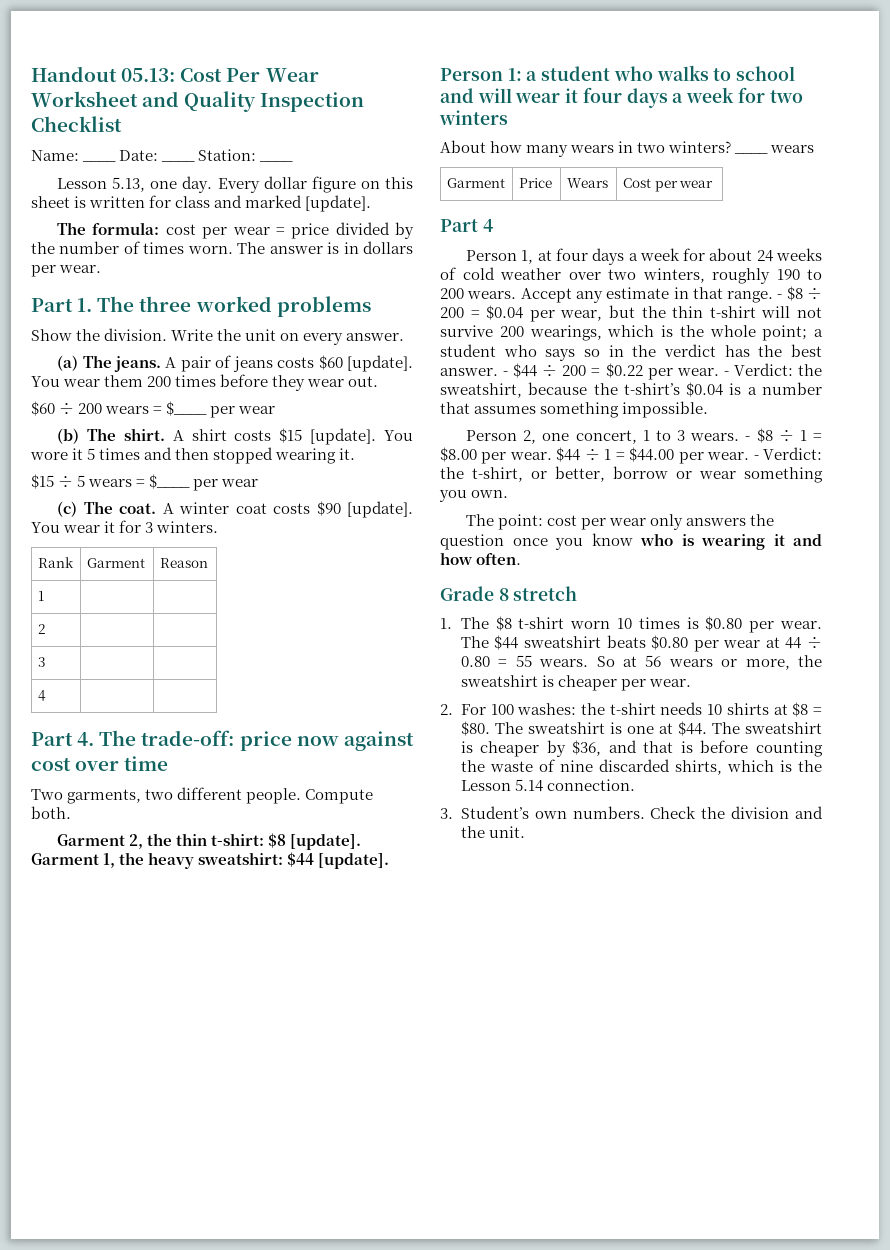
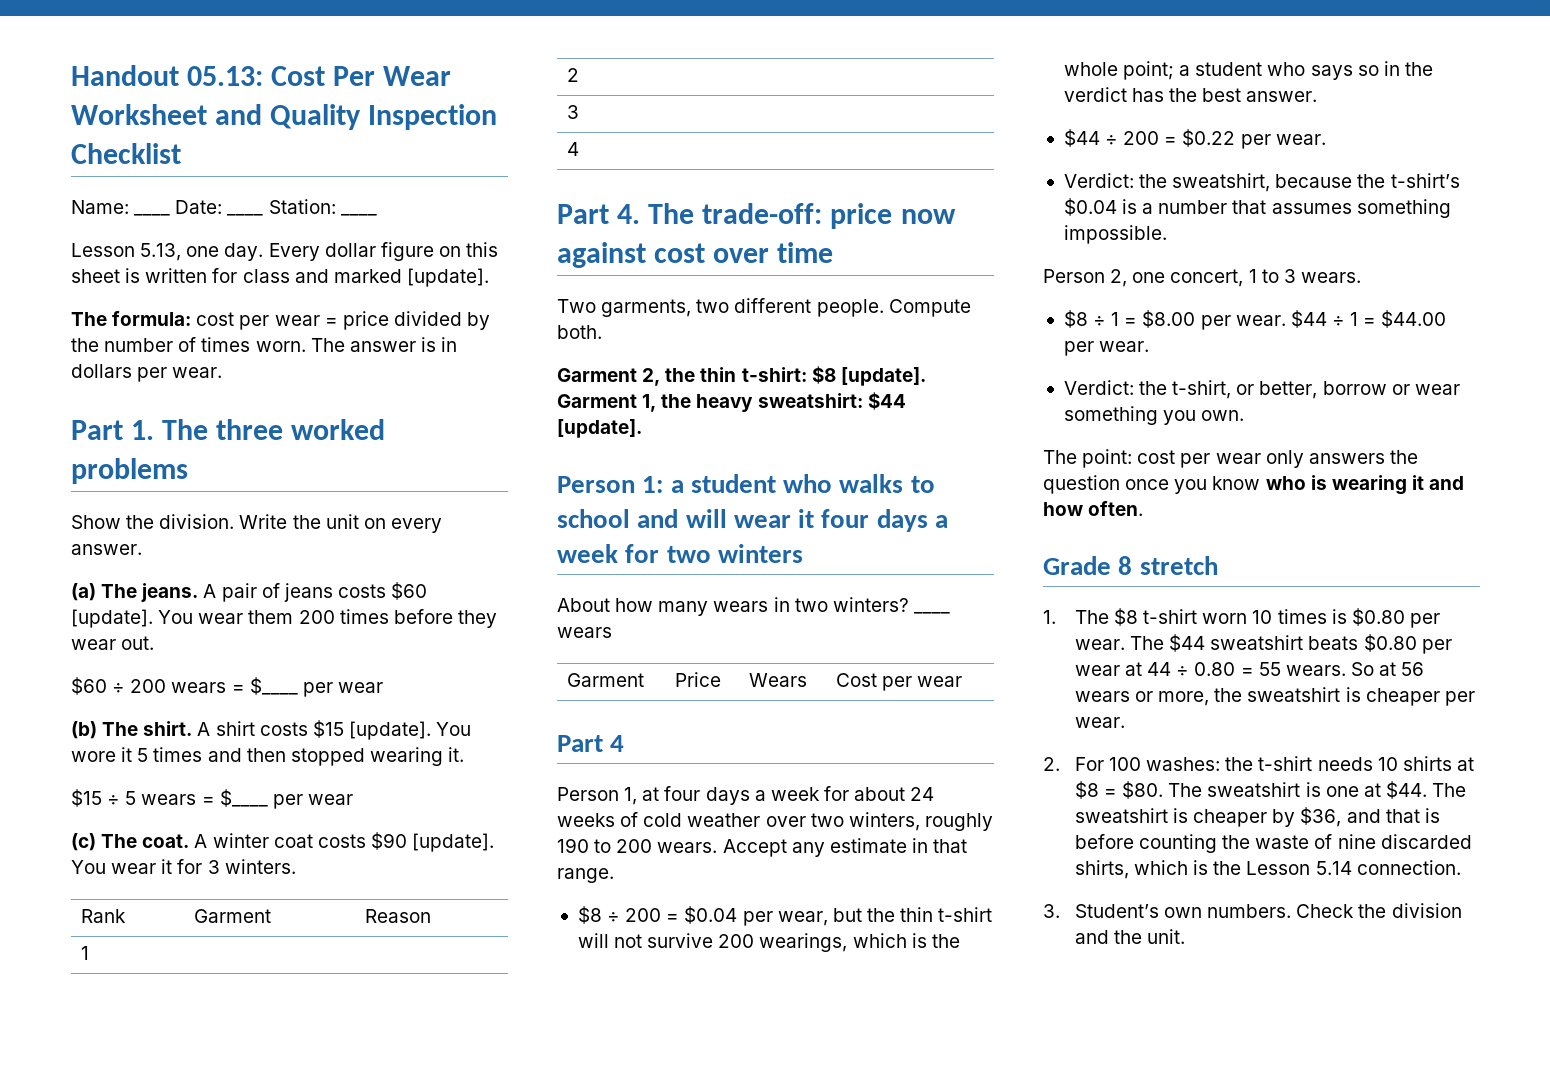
[777,294,783,299] - -> (614, 875) //
[503,371,509,376] - -> (1318, 96) //
[723,371,729,376] - -> (1326, 139) //
[745,436,751,441] - -> (1361, 277) //
[753,455,759,460] - -> (1150, 346) //

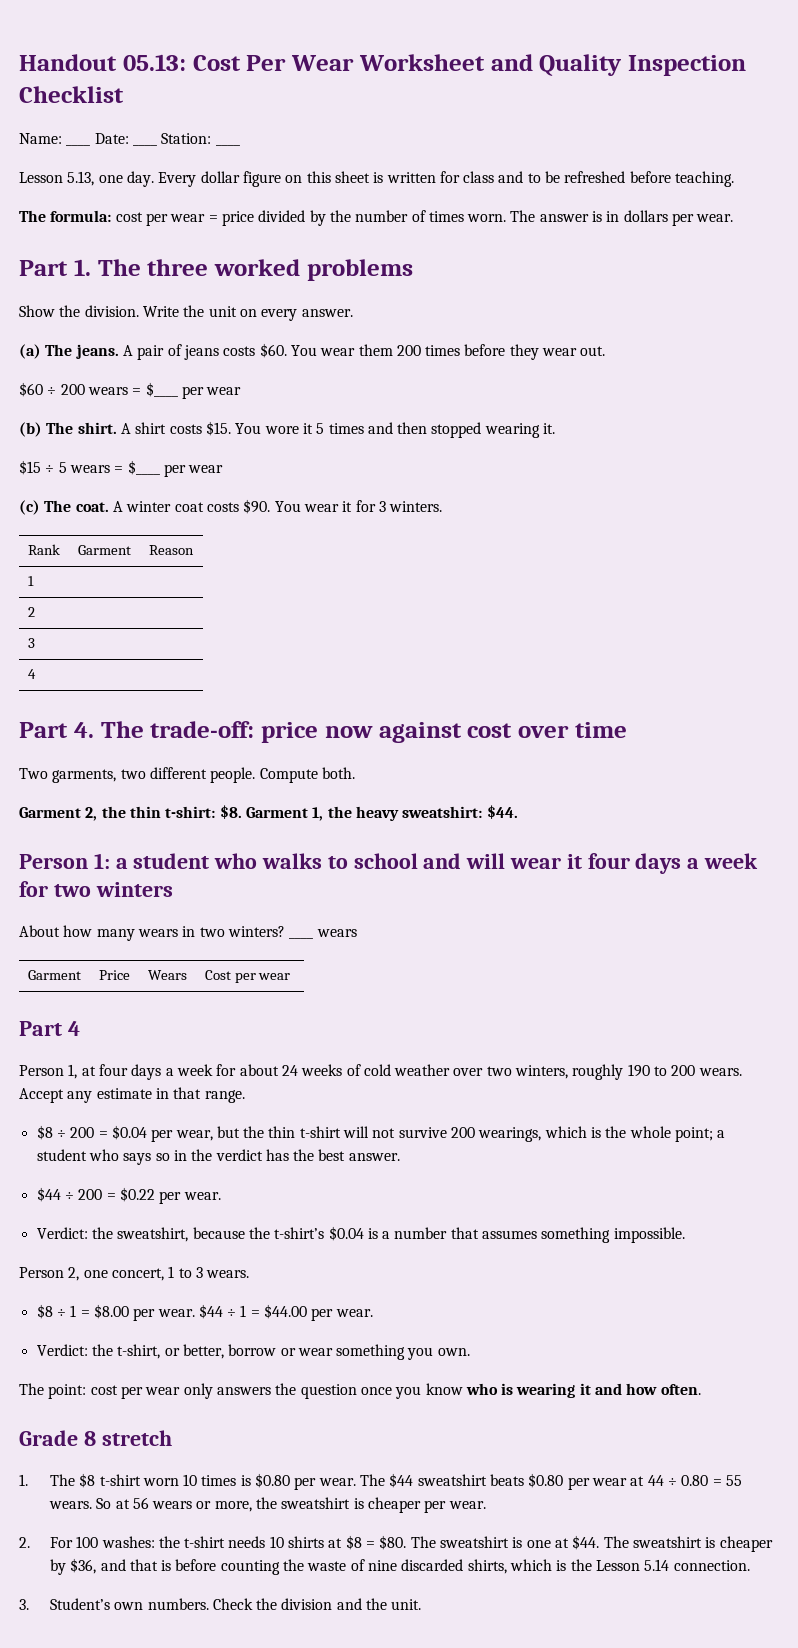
[333,268,489,287] marked [update]. -> [527,171,735,187] to be refreshed before teaching.
[391,582,428,600] [71,609,153,628] $60 [update]. -> [259,343,287,358] $60.
[312,720,431,740] $15 [update]. -> [205,421,231,436] $15.
[370,832,495,852] $90 [update]. -> [243,499,271,514] $90.
[811,366,926,386] $8 [update]. -> [219,805,242,819] $8.
[867,392,906,410] [557,419,642,438] $44 [update]. -> [486,805,518,819] $44.

